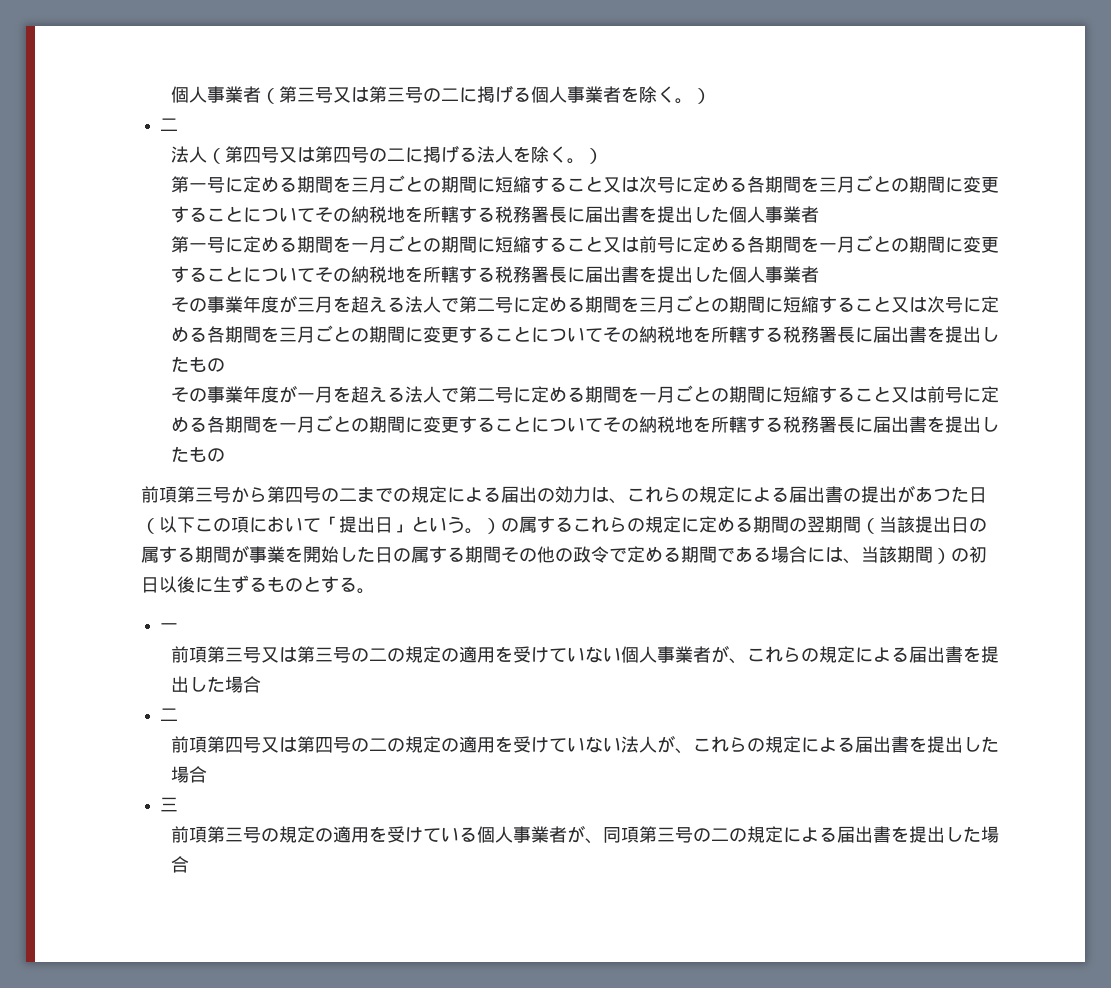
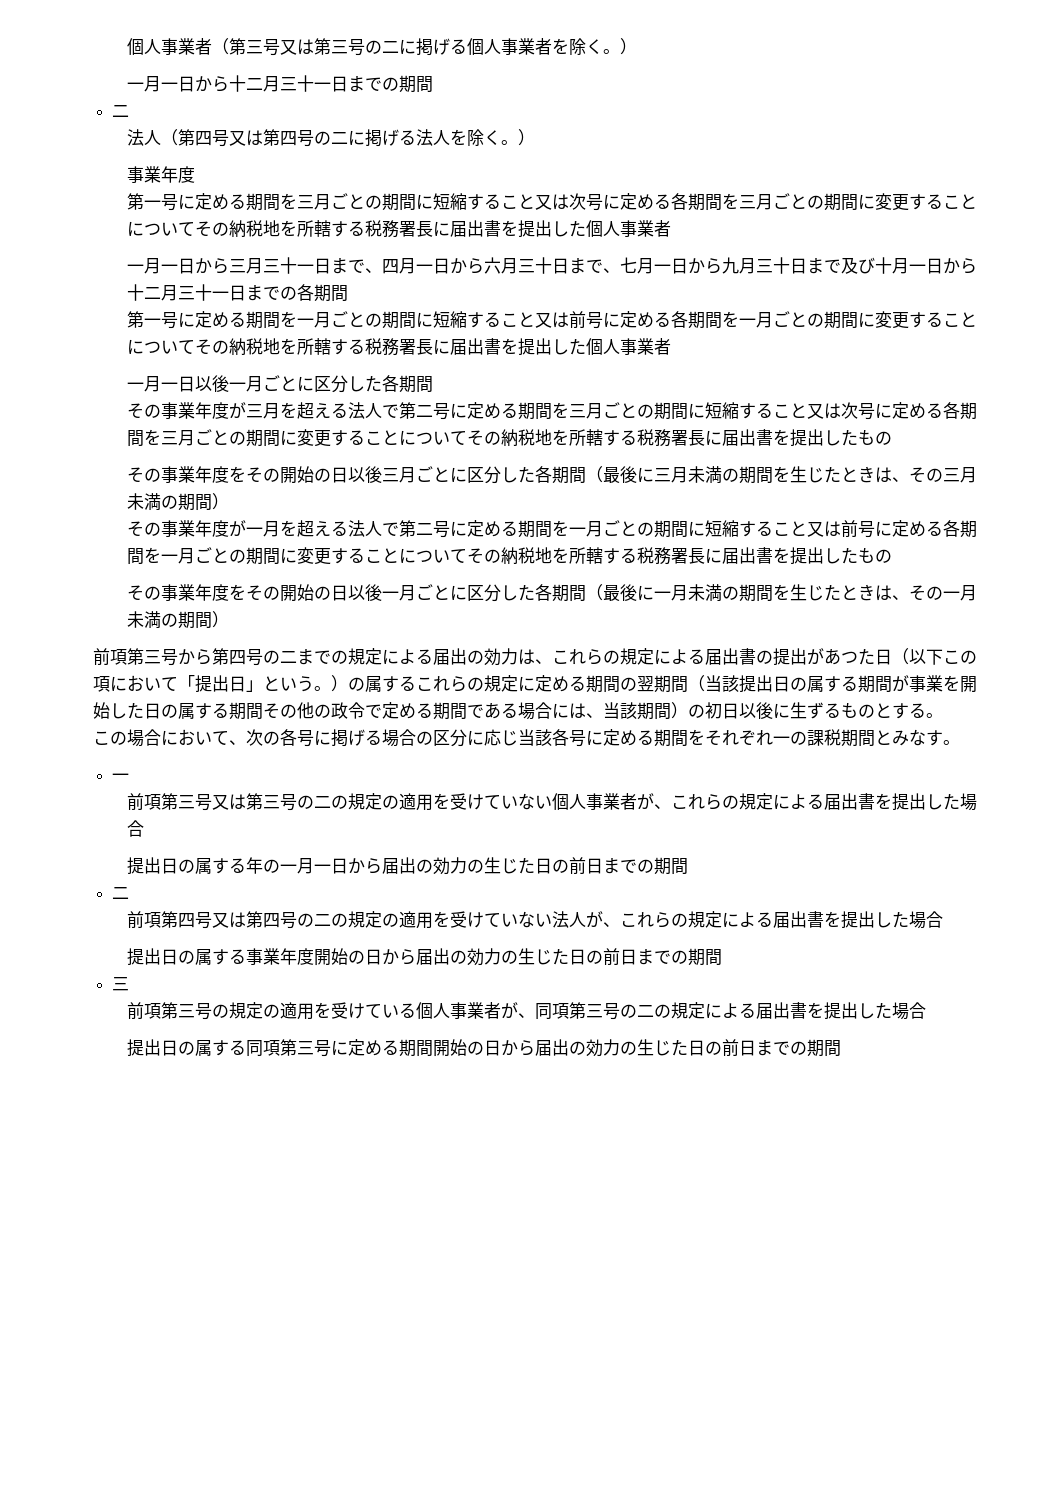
(712, 96) none -> [126,75,433,93] // 一月一日から十二月三十一日までの期間
(604, 156) none -> [126,166,195,183] // 事業年度
(820, 214) none -> [126,257,977,274] [126,284,348,302] // 一月一日から三月三十一日まで、四月一日から六月三十日まで、七月一日から九月三十日まで及び十月一日から十二月三十一日までの各期間
(820, 274) none -> [126,375,433,393] // 一月一日以後一月ごとに区分した各期間
(226, 365) none -> [126,466,977,484] [126,493,229,511] // その事業年度をその開始の日以後三月ごとに区分した各期間（最後に三月未満の期間を生じたときは、その三月未満の期間）
(226, 455) none -> [126,584,977,602] [126,611,229,629] // その事業年度をその開始の日以後一月ごとに区分した各期間（最後に一月未満の期間を生じたときは、その一月未満の期間）
(376, 591) none -> [93,729,961,747] // この場合において、次の各号に掲げる場合の区分に応じ当該各号に定める期間をそれぞれ一の課税期間とみなす。
(262, 684) none -> [126,857,688,875] // 提出日の属する年の一月一日から届出の効力の生じた日の前日までの期間
(208, 774) none -> [126,948,722,966] // 提出日の属する事業年度開始の日から届出の効力の生じた日の前日までの期間
(190, 864) none -> [126,1039,841,1057] // 提出日の属する同項第三号に定める期間開始の日から届出の効力の生じた日の前日までの期間

